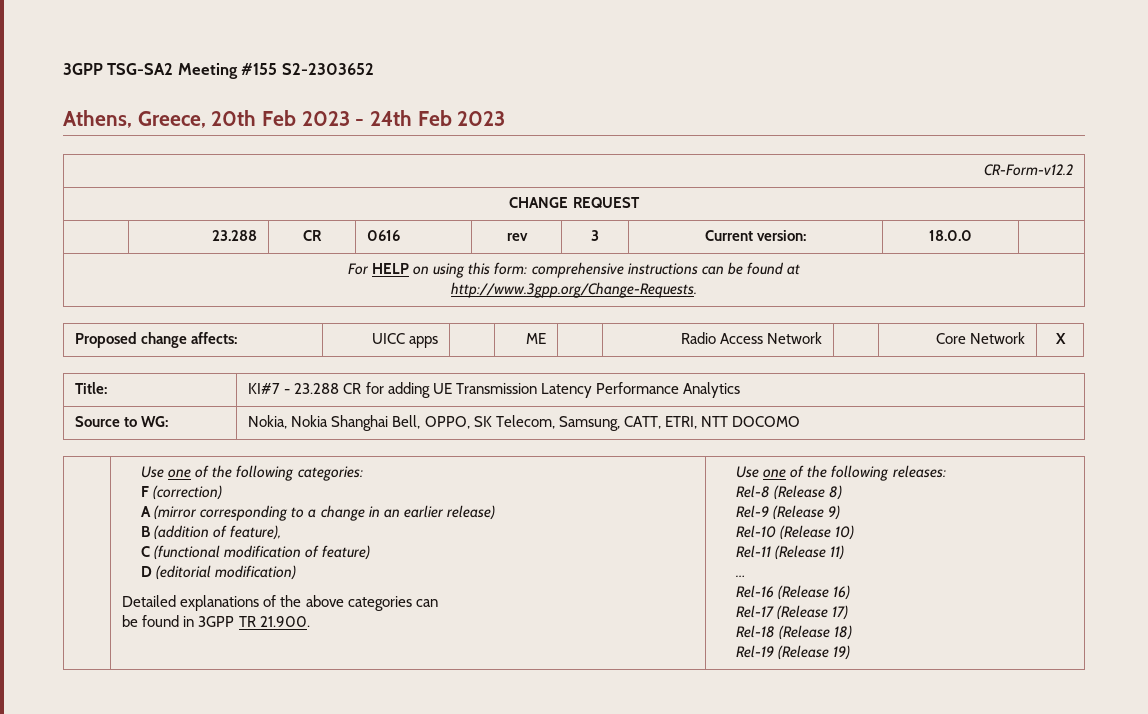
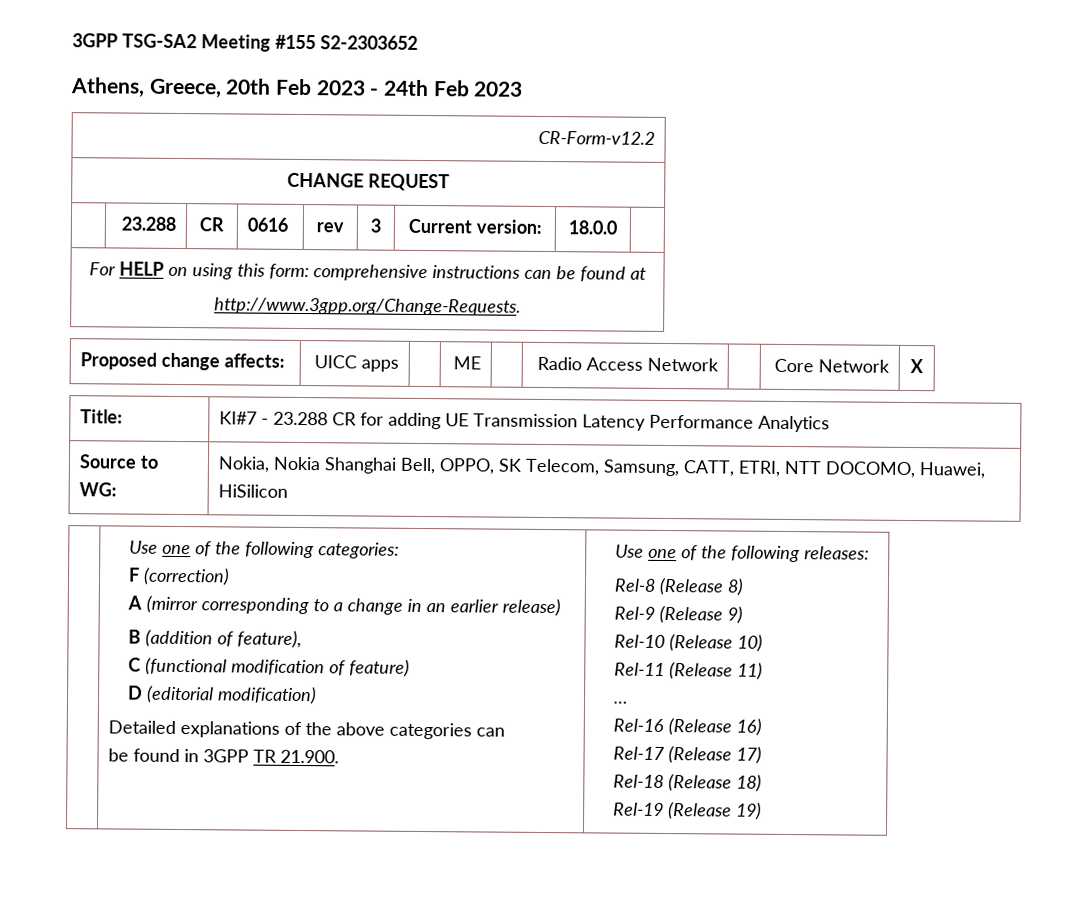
[731,416,800,427] DOCOMO -> [825,461,986,479] [218,484,289,498] DOCOMO, Huawei, HiSilicon

